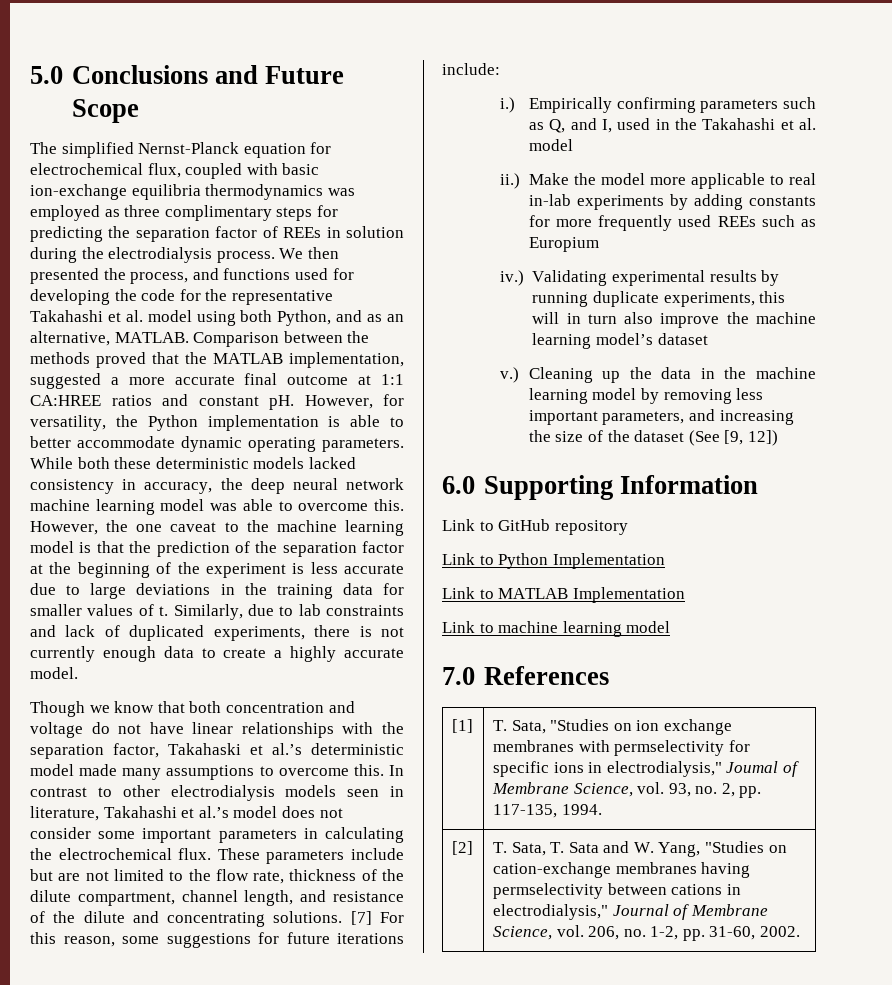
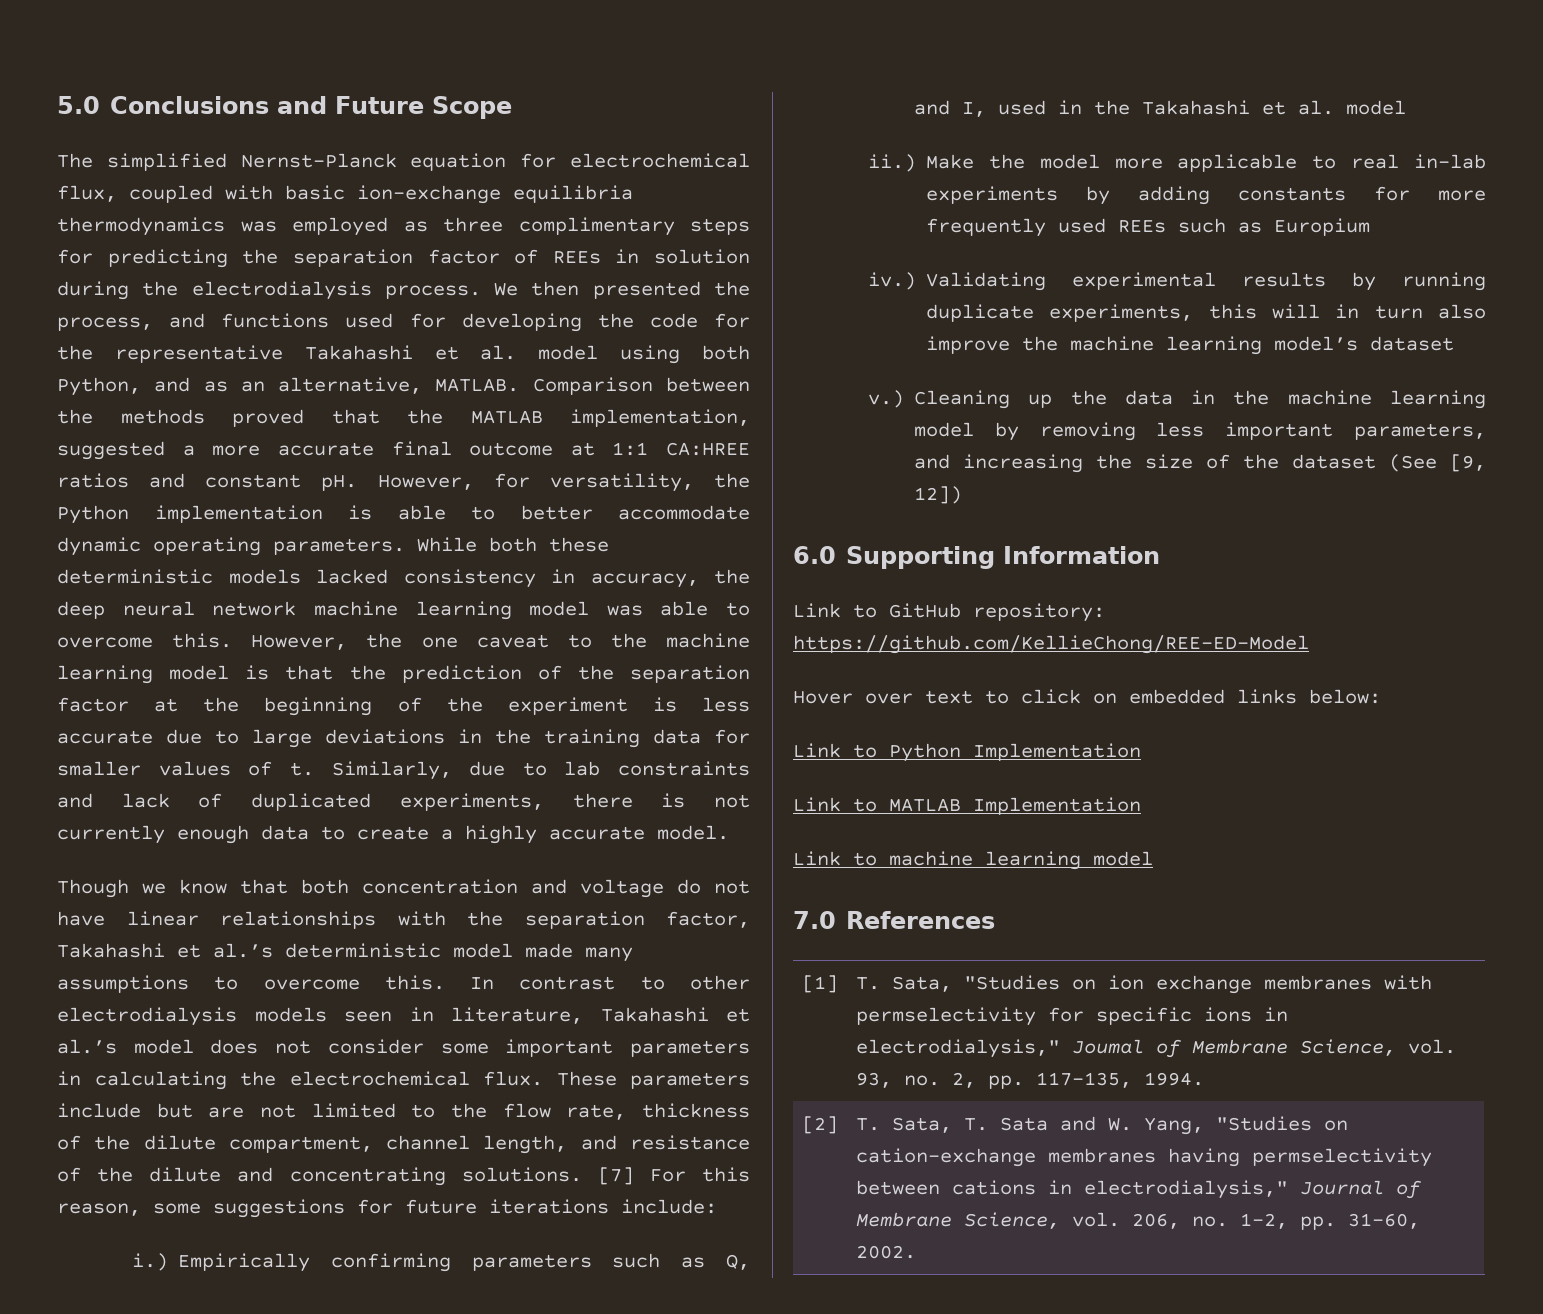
[168,743,241,755] Takahaski -> [57,943,165,958] Takahashi
[554,520,628,535] repository -> [973,603,1105,622] [793,635,1309,654] [793,689,1381,704] repository: https://github.com/KellieChong/REE-ED-Model // Hover over text to click on embedded links below:

